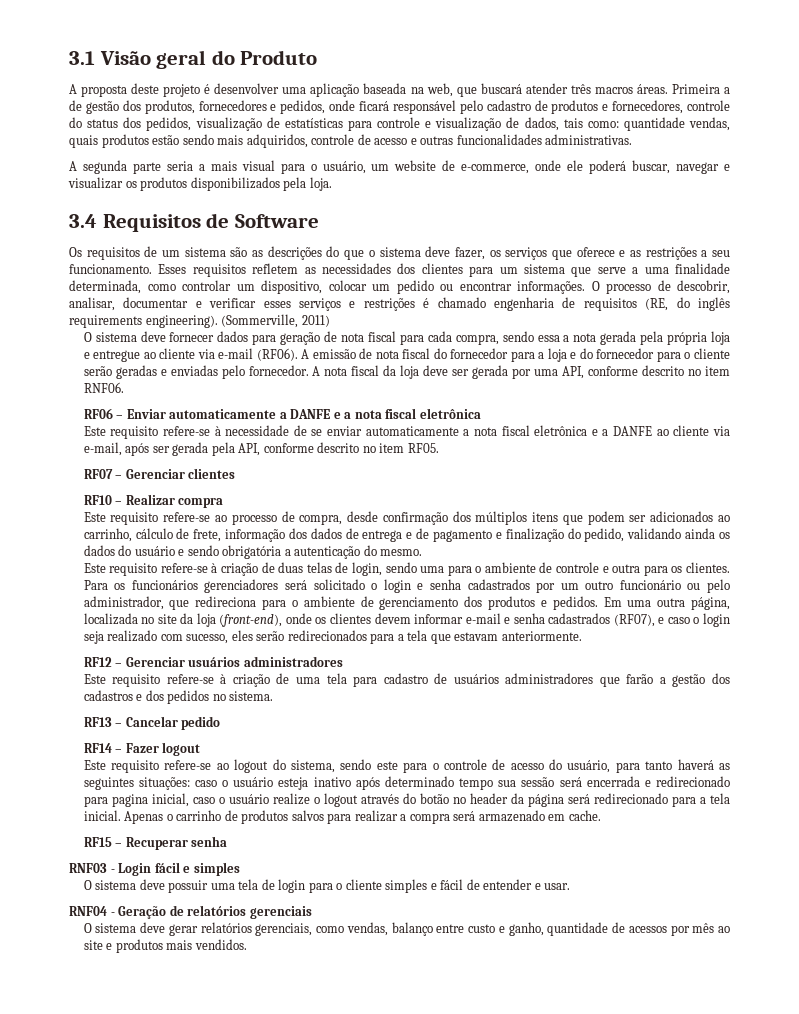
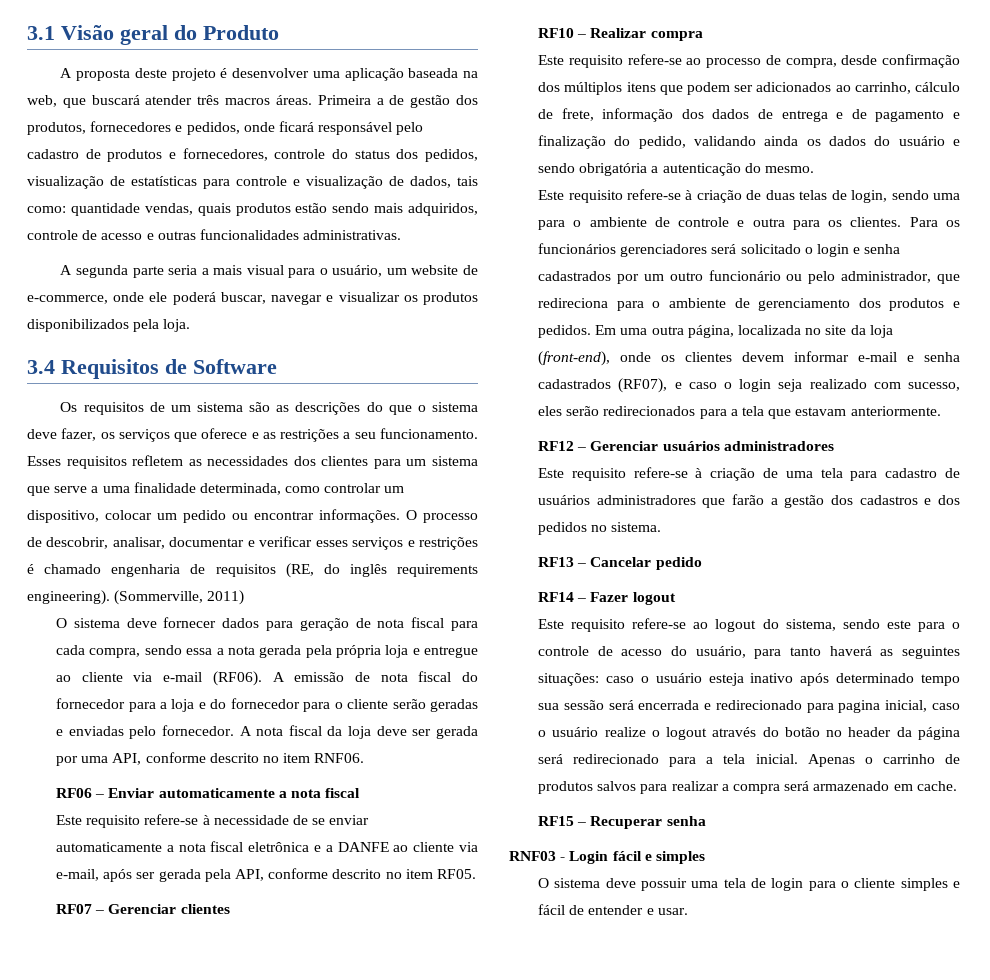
[290,408,481,419] DANFE e a nota fiscal eletrônica -> [290,788,361,798] nota fiscal
[69,905,312,919] [83,922,731,936] [83,939,247,953] // RNF04 - Geração de relatórios gerenciais // O sistema deve gerar relatórios gerenciais, como vendas, balanço entre custo e ganho, quantidade de acessos por mês ao site e produtos mais vendidos. -> (688, 911) none

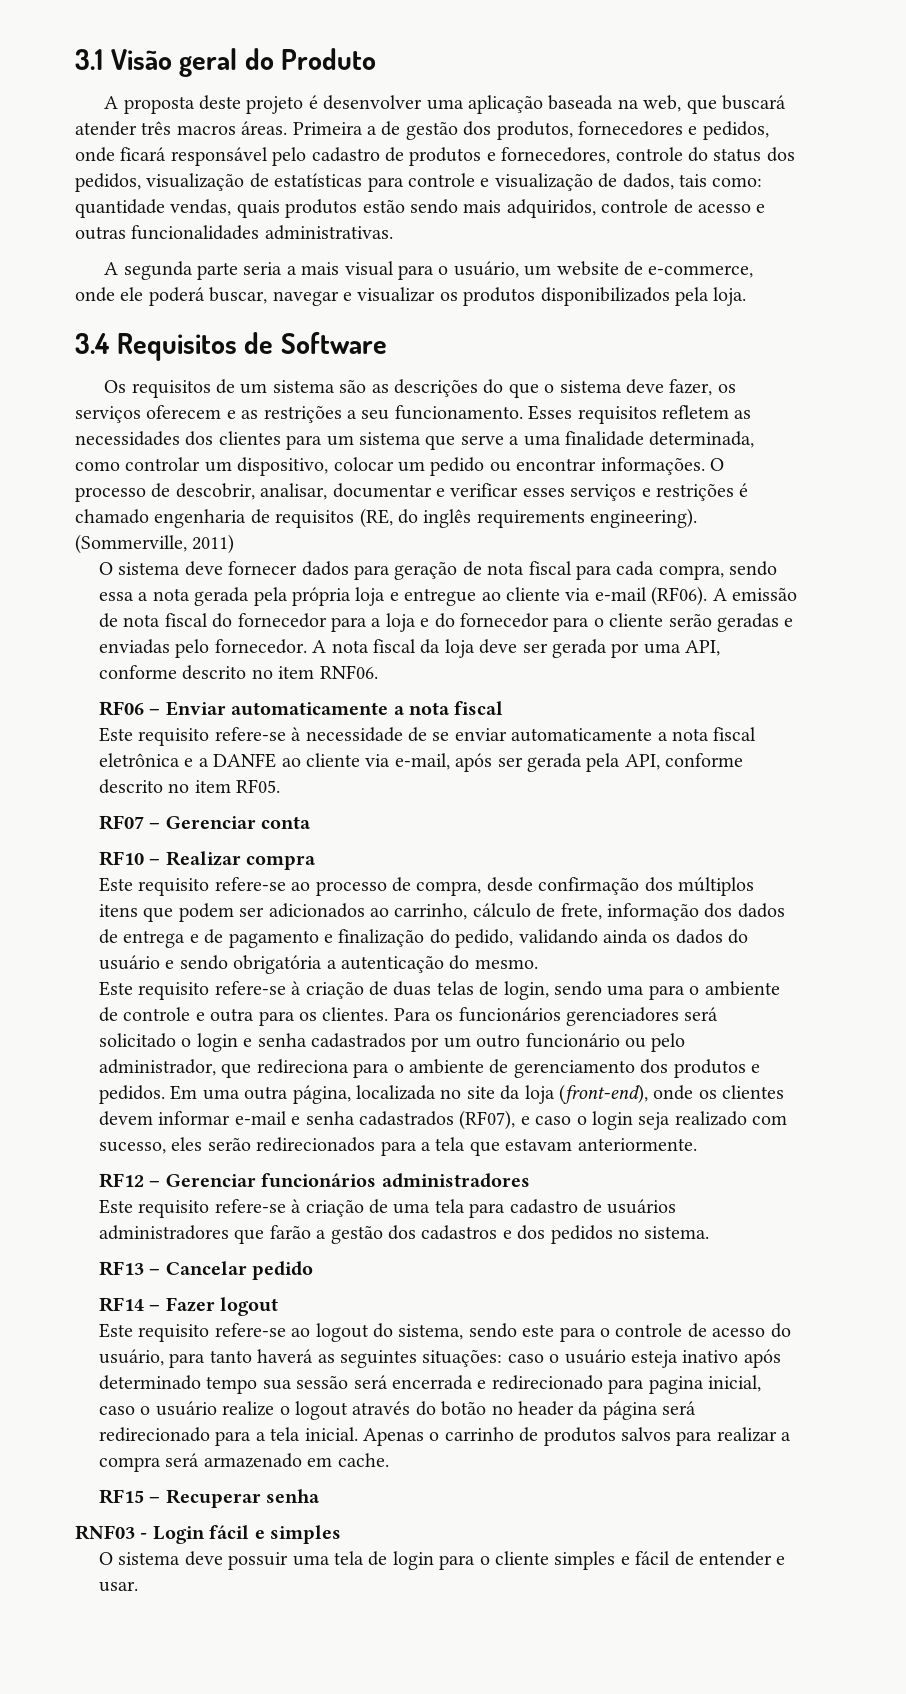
[174,428,248,442] que oferece -> [146,405,222,419] oferecem
[180,904,230,914] clientes -> [261,816,312,829] conta
[662,441,720,451] usuários -> [261,1173,377,1188] funcionários

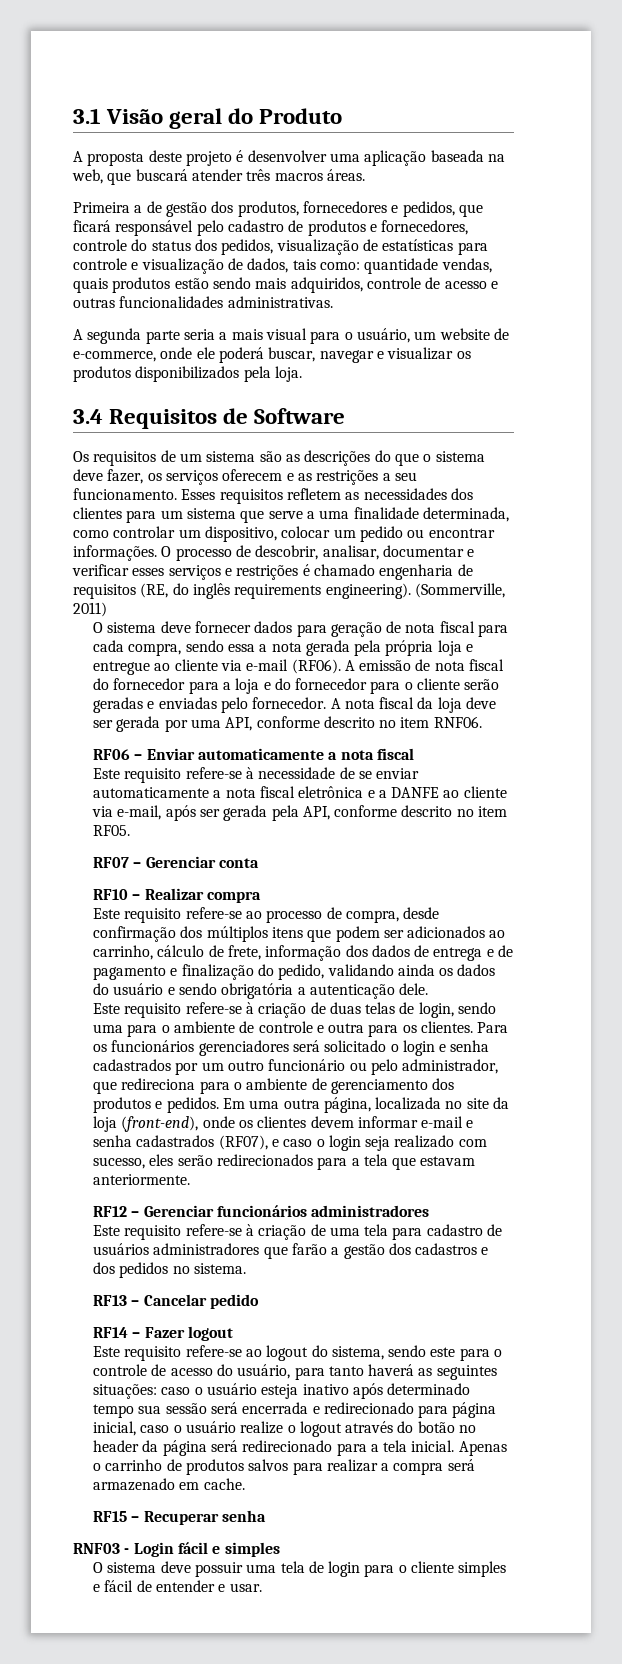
(288, 128) none -> (365, 175) //
[75,147,115,162] onde -> [458,204,483,217] que
[449,955,538,970] do mesmo. -> [399,983,429,995] dele.
[648,1376,704,1394] pagina -> [452,1402,497,1418] página

